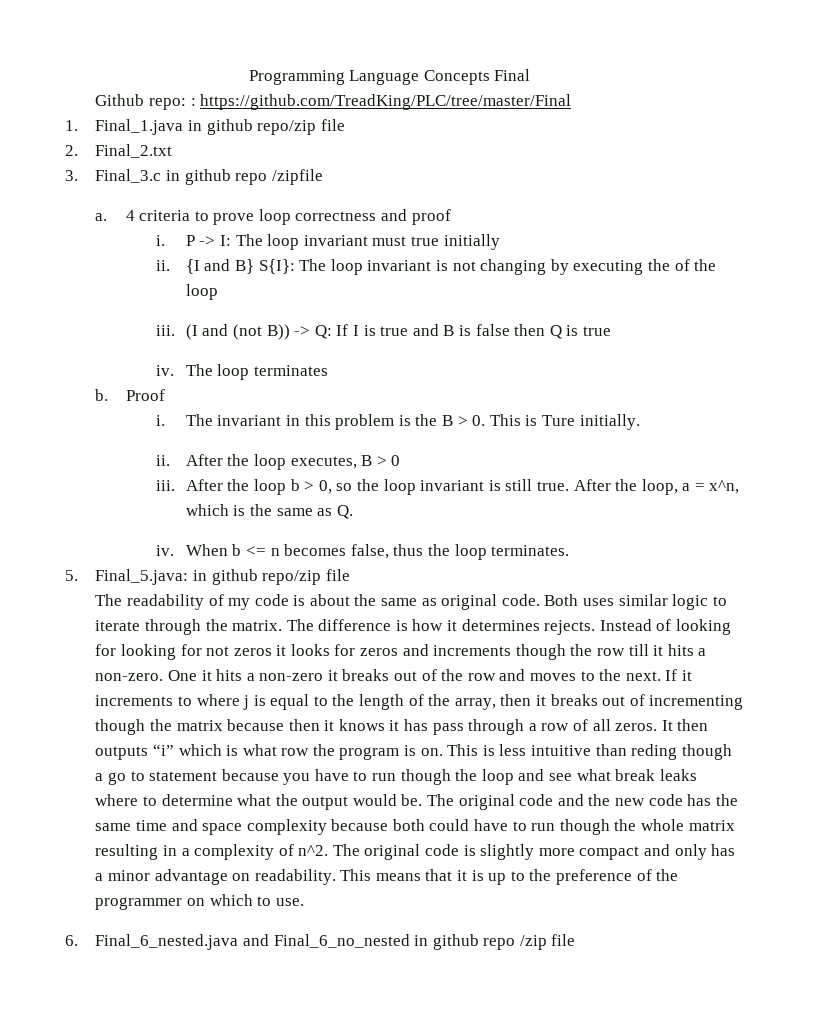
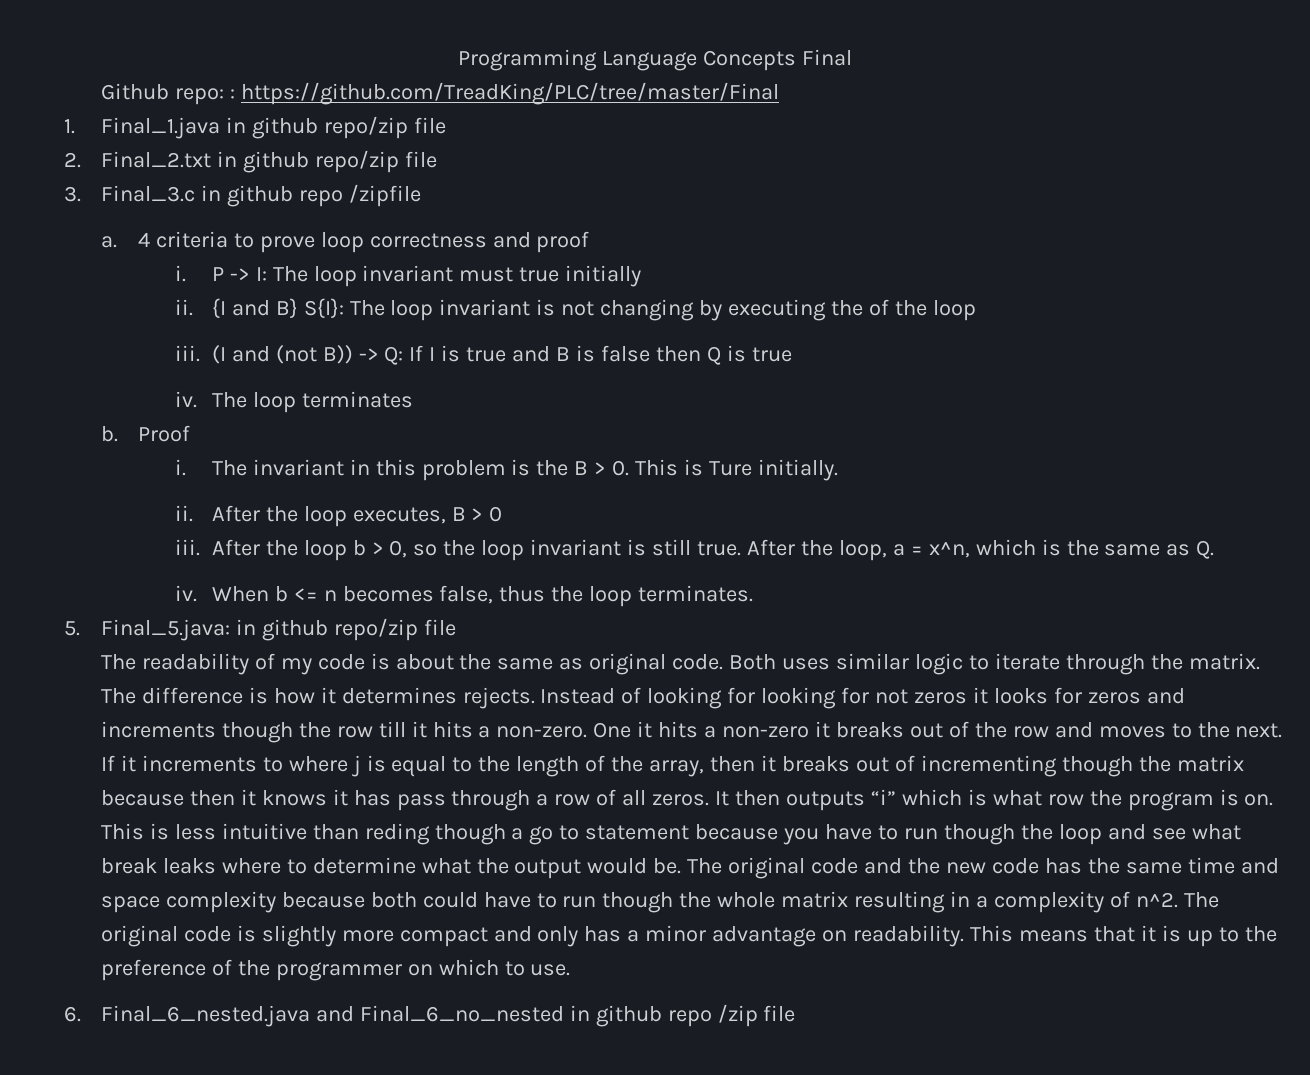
(173, 151) none -> [216,150,437,173] in github repo/zip file

